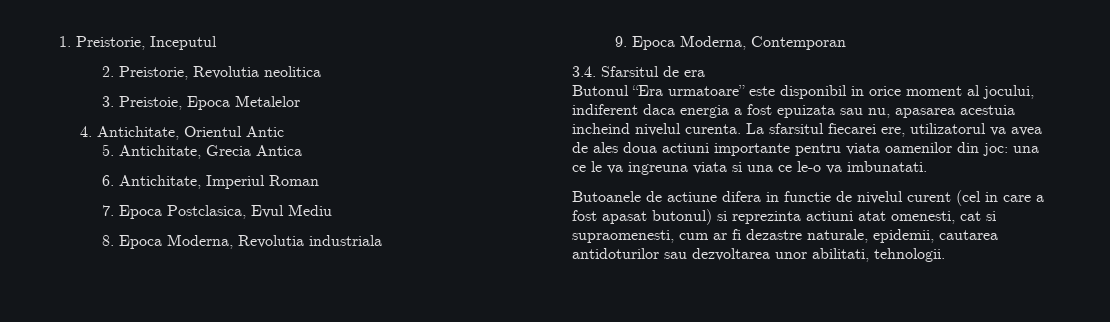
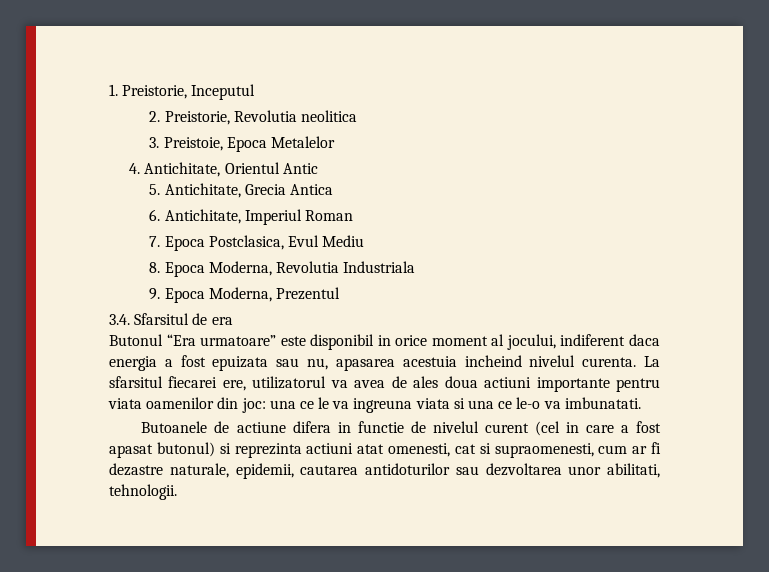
[308,235,382,246] industriala -> [343,261,416,273] Industriala
[750,36,846,50] Contemporan -> [275,287,340,300] Prezentul

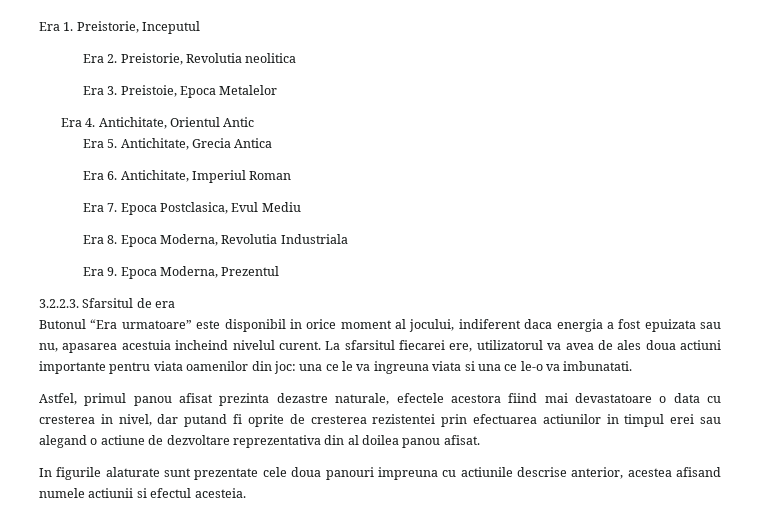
(109, 90) none -> [39,22,60,31] Era
(256, 92) none -> [82,54,104,63] Era
(357, 116) none -> [82,86,104,95] Era
(335, 142) none -> [60,118,82,127] Era
(318, 168) none -> [82,139,104,148] Era
(333, 189) none -> [82,171,104,180] Era
(353, 215) none -> [82,203,104,212] Era
(365, 241) none -> [82,235,104,244] Era
(416, 267) none -> [82,267,104,276] Era
[109,314,130,325] 3.4. -> [39,299,79,308] 3.2.2.3.
[582,357,637,367] curenta. -> [278,341,321,350] curent.
[141,421,661,436] [109,442,661,458] [109,463,660,479] [109,484,177,500] Butoanele de actiune difera in functie de nivelul curent (cel in care a fost apasat butonul) si reprezinta actiuni atat omenesti, cat si supraomenesti, cum ar fi dezastre naturale, epidemii, cautarea antidoturilor sau dezvoltarea unor abilitati, tehnologii. -> [39,393,721,406] [39,414,721,427] [39,435,480,448] [39,467,721,480] [39,488,246,498] Astfel, primul panou afisat prezinta dezastre naturale, efectele acestora fiind mai devastatoare o data cu cresterea in nivel, dar putand fi oprite de cresterea rezistentei prin efectuarea actiunilor in timpul erei sau alegand o actiune de dezvoltare reprezentativa din al doilea panou afisat. // In figurile alaturate sunt prezentate cele doua panouri impreuna cu actiunile descrise anterior, acestea afisand numele actiunii si efectul acesteia.

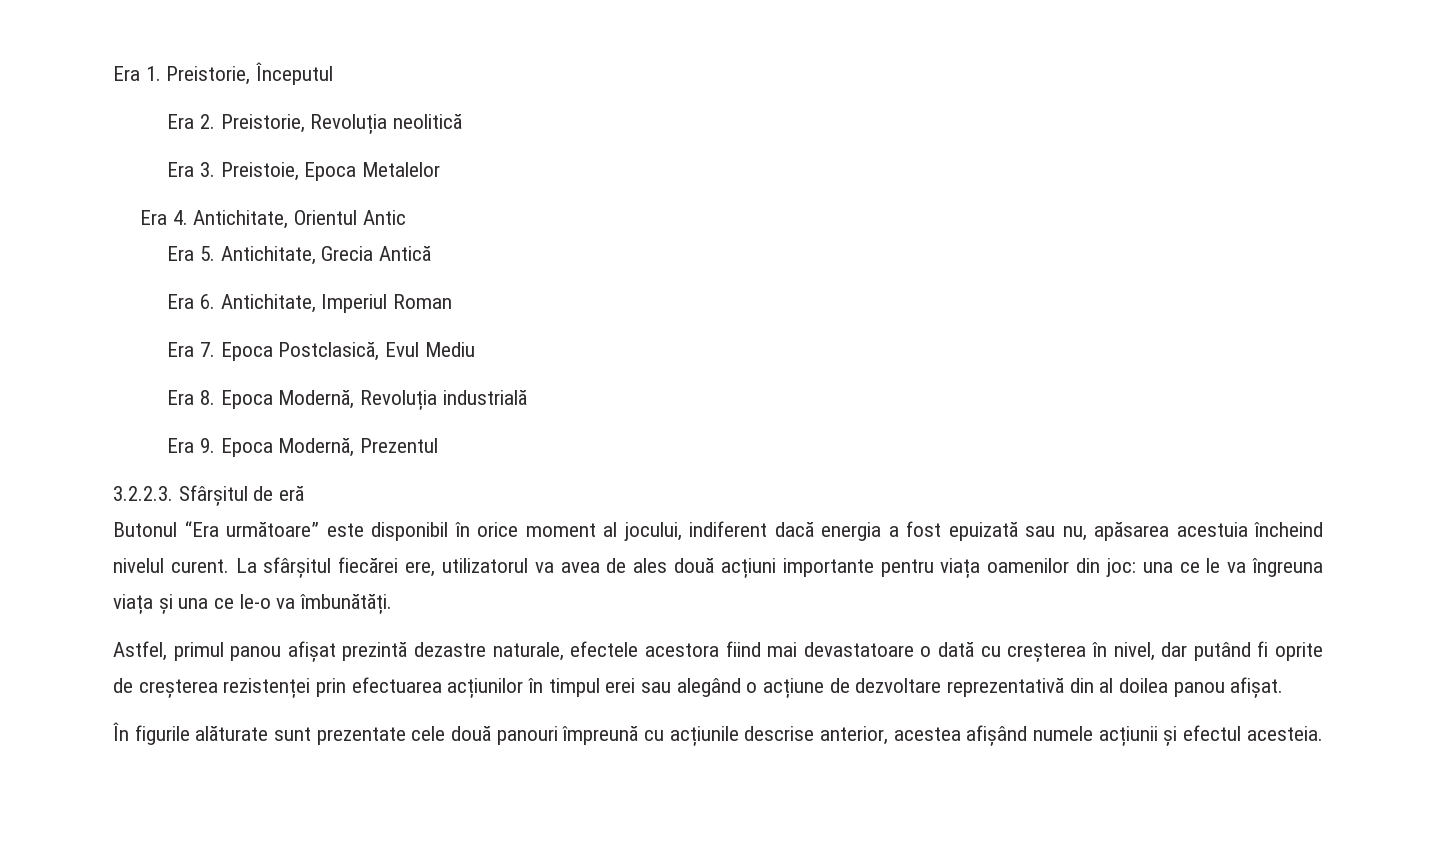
[142,21,201,34] Inceputul -> [256,62,334,85] Începutul
[185,53,297,63] Revolutia neolitica -> [310,114,462,135] Revoluția neolitică
[234,138,273,148] Antica -> [378,246,431,261] Antică
[159,202,228,214] Postclasica, -> [278,342,380,361] Postclasică,
[159,234,348,246] Moderna, Revolutia Industriala -> [278,390,527,411] Modernă, Revoluția industrială
[159,266,218,278] Moderna, -> [278,438,355,457] Modernă,
[82,298,176,308] Sfarsitul de era -> [178,485,305,506] Sfârșitul de eră
[121,320,192,329] urmatoare” -> [226,522,319,537] următoare”
[289,319,302,329] in -> [454,522,470,537] în
[524,319,553,329] daca -> [774,522,814,537] dacă
[644,319,696,332] epuizata -> [948,522,1018,541] epuizată
[62,340,229,353] apasarea acestuia incheind -> [1094,522,1323,541] apăsarea acestuia încheind
[344,340,445,350] sfarsitul fiecarei -> [263,557,399,578] sfârșitul fiecărei
[645,340,721,350] doua actiuni -> [674,558,776,579] două acțiuni
[153,361,183,371] viata -> [940,558,981,579] viața
[373,361,475,374] ingreuna viata si -> [1252,558,1324,577] [113,594,173,615] îngreuna viața și
[563,361,633,371] imbunatati. -> [300,594,393,615] îmbunătăți.
[179,393,270,406] afisat prezinta -> [287,641,408,662] afișat prezintă
[673,393,721,403] [39,414,113,424] data cu cresterea in -> [938,642,1107,662] dată cu creșterea în
[184,414,228,427] putand -> [1193,642,1251,661] putând
[310,414,721,427] [39,435,145,448] cresterea rezistentei prin efectuarea actiunilor in timpul erei sau alegand o actiune -> [138,677,825,699] creșterea rezistenței prin efectuarea acțiunilor în timpul erei sau alegând o acțiune
[232,435,321,448] reprezentativa -> [947,678,1065,697] reprezentativă
[443,435,480,445] [39,467,721,480] [39,488,147,498] afisat. // In figurile alaturate sunt prezentate cele doua panouri impreuna cu actiunile descrise anterior, acestea afisand numele actiunii si -> [1230,677,1284,698] [113,722,1178,747] afișat. // În figurile alăturate sunt prezentate cele două panouri împreună cu acțiunile descrise anterior, acestea afișând numele acțiunii și

